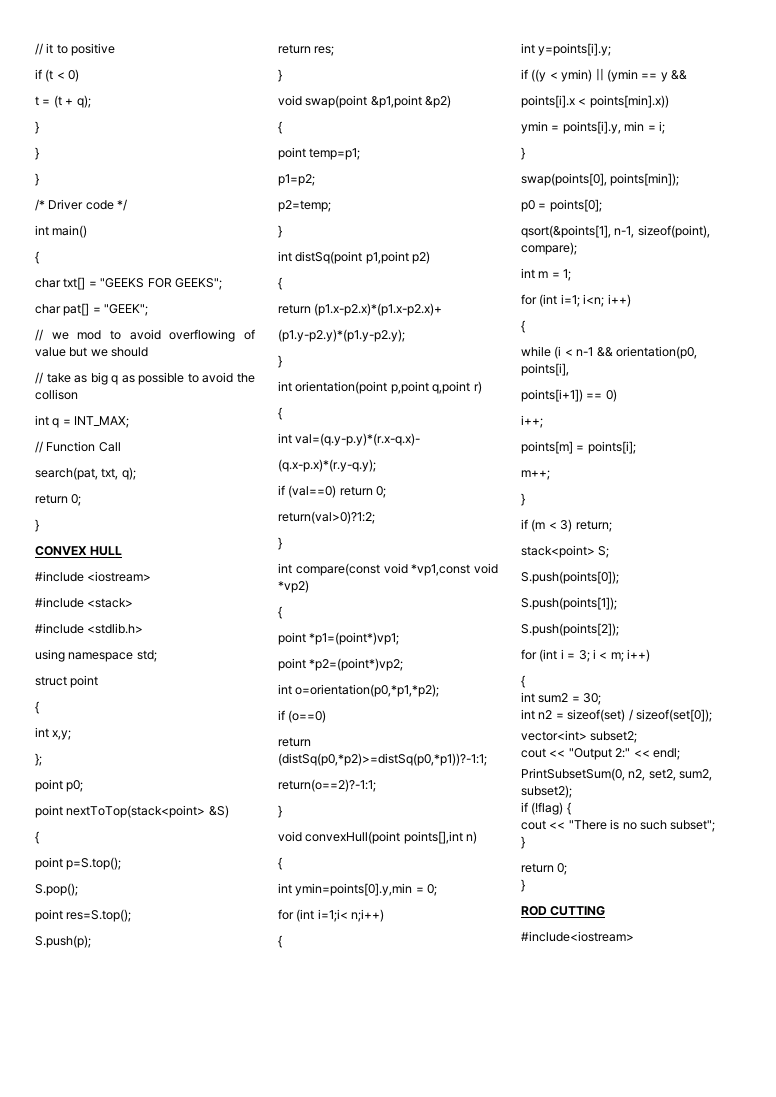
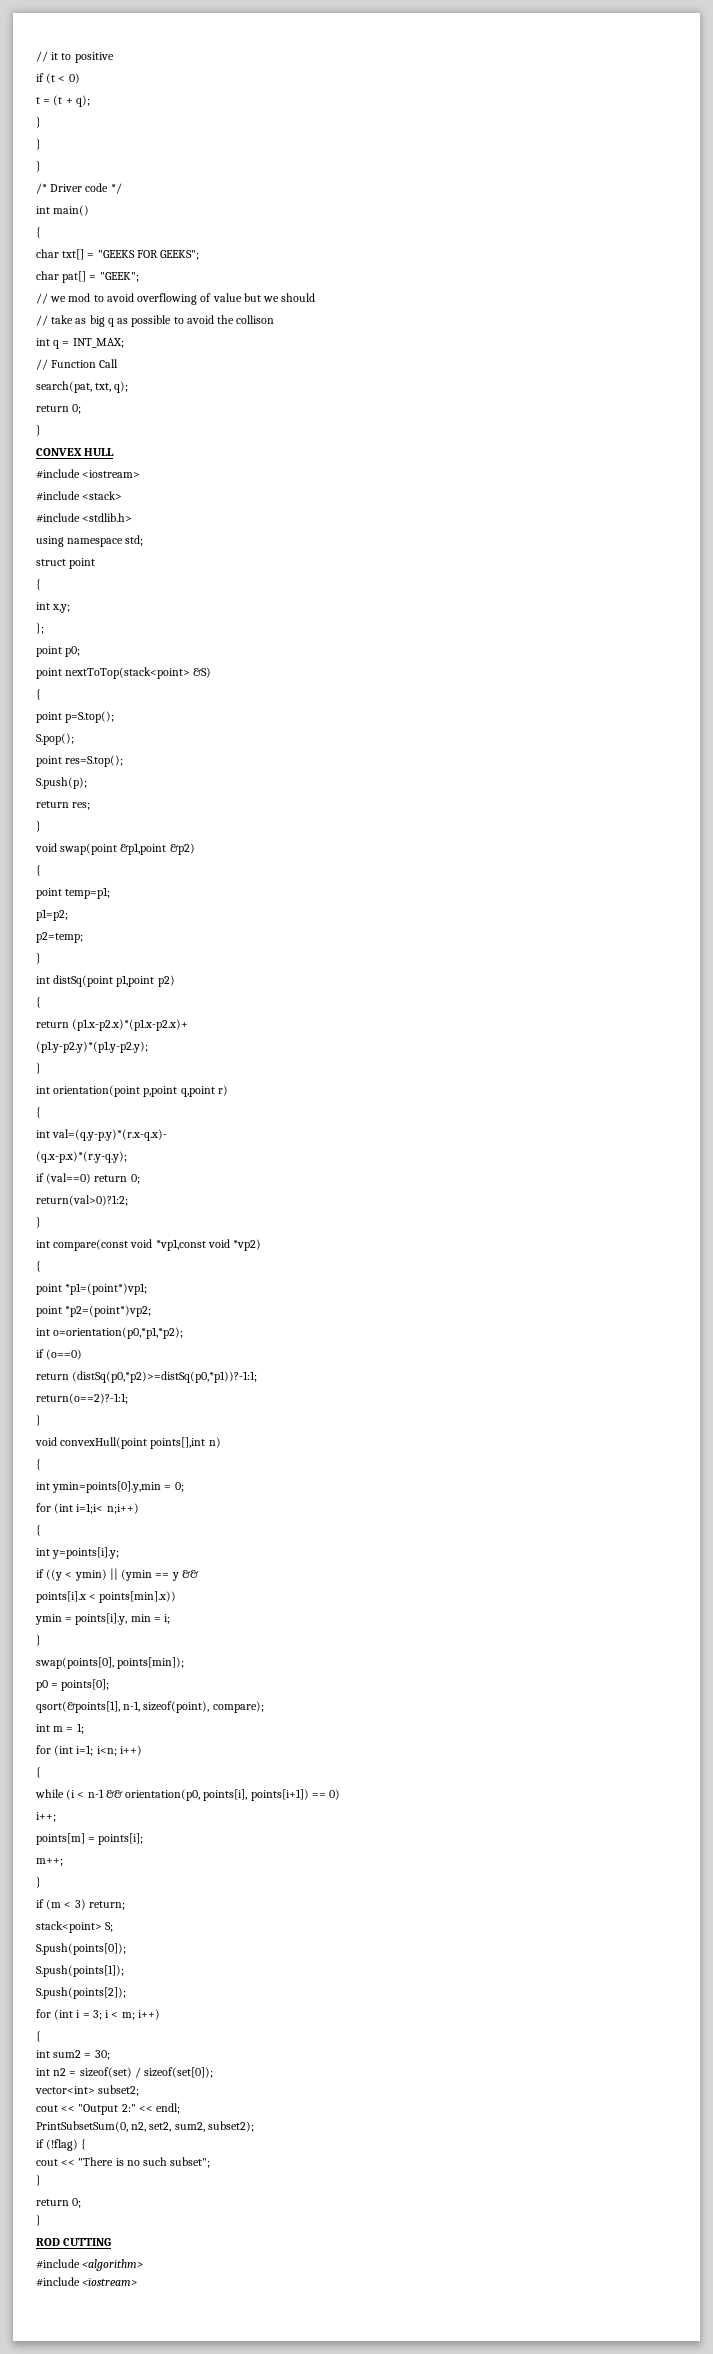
(569, 369) // -> (248, 1795) none
[521,931,634,942] #include<iostream> -> [36,2259,144,2271] [36,2277,138,2287] #include <algorithm> // #include <iostream>

